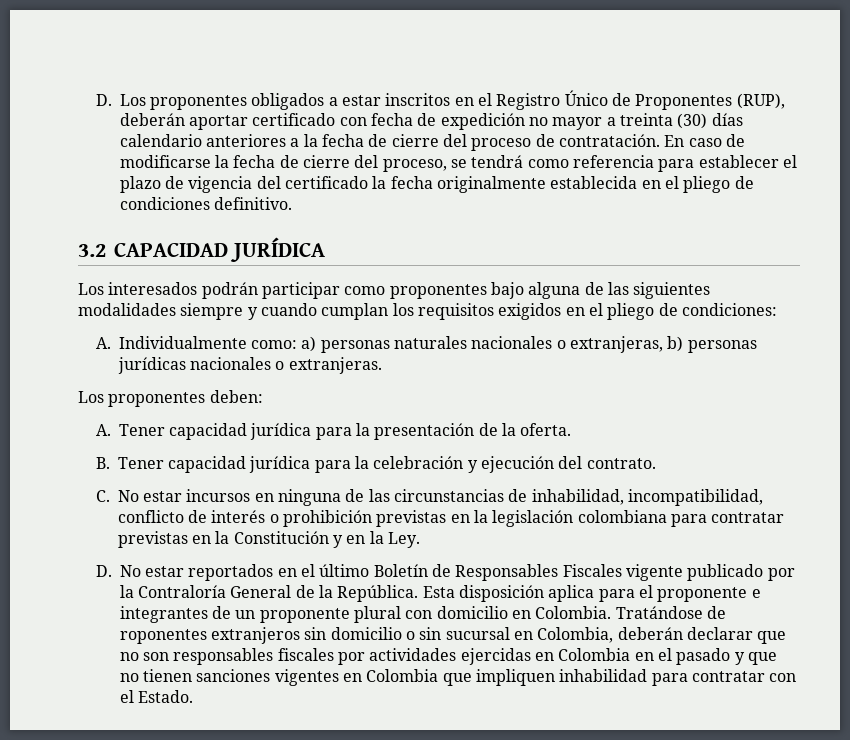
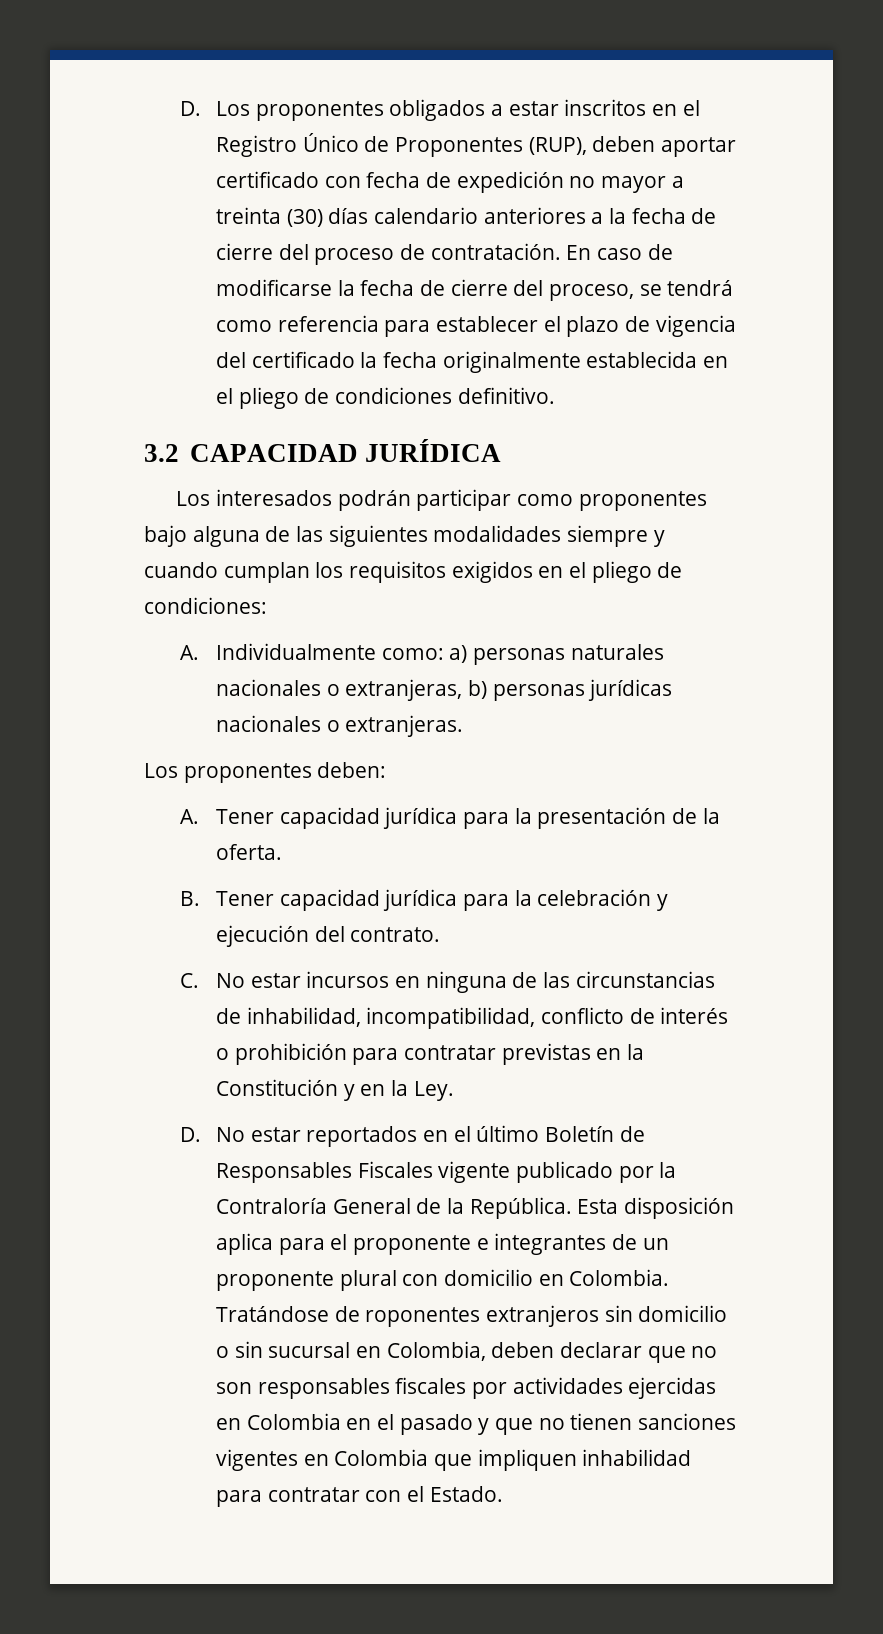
[119,113,185,126] deberán -> [592,136,656,152] deben
[376,510,667,527] previstas en la legislación colombiana -> (347, 1054) none
[617,627,683,640] deberán -> [491,1342,555,1358] deben

